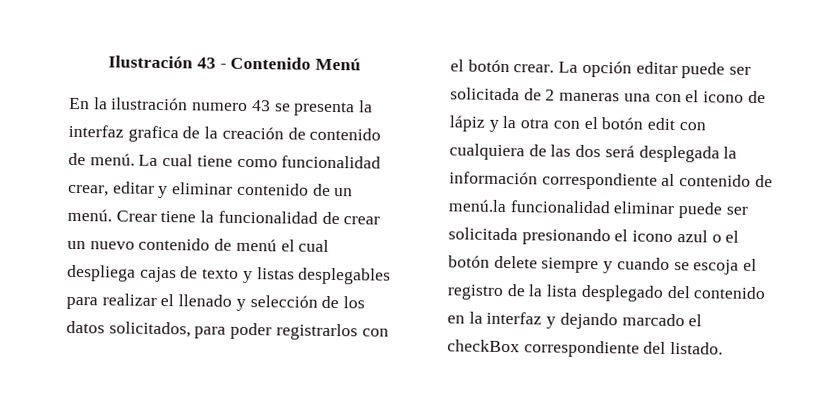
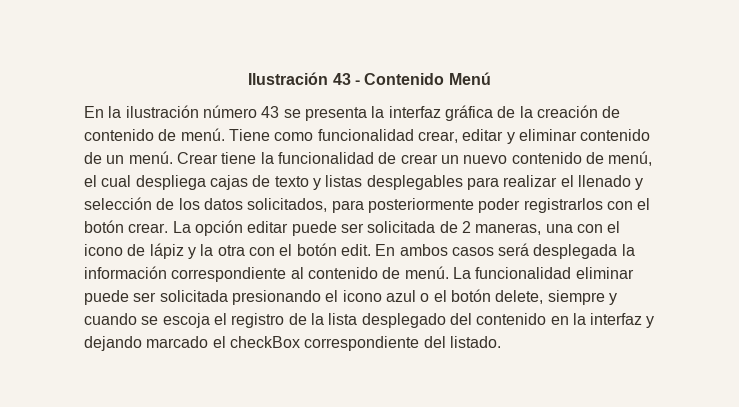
[192,102,249,112] numero -> [202,105,257,118] número
[127,125,179,143] grafica -> [444,105,493,121] gráfica
[138,154,233,167] La cual tiene -> [228,129,270,141] Tiene
[235,238,277,252] menú -> [608,151,653,166] menú,
(227, 332) none -> [367,198,474,213] posteriormente
[559,92,621,102] maneras -> [475,223,542,235] maneras,
[647,117,706,131] [449,143,602,161] edit con cualquiera de las dos -> [340,244,494,256] edit. En ambos casos
[448,199,507,213] menú.la -> [404,266,471,279] menú. La
[493,255,538,269] delete -> [495,290,544,304] delete,

